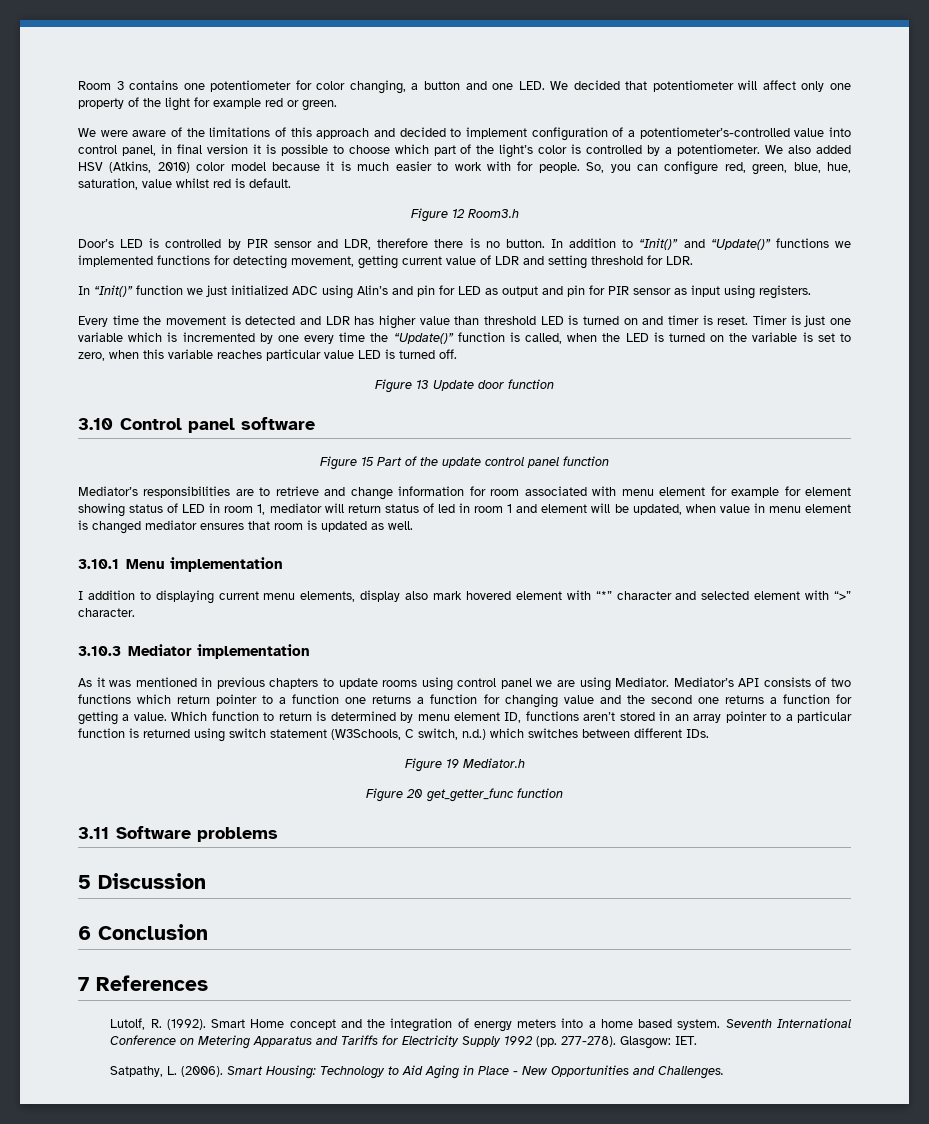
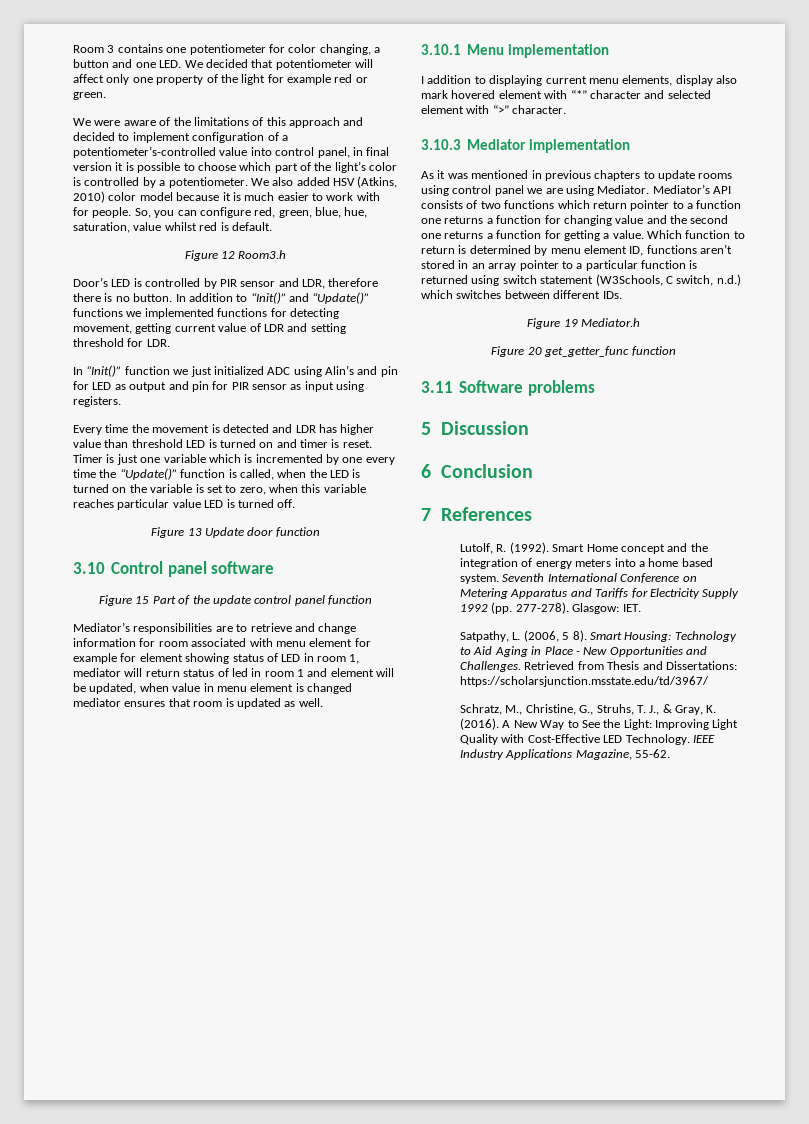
[181,1066,224,1077] (2006). -> [523,630,587,642] (2006, 5 8).
(725, 1072) none -> [524,661,737,670] [460,676,710,687] [460,704,717,715] [460,718,739,730] [460,734,715,745] [460,749,671,760] Retrieved from Thesis and Dissertations: https://scholarsjunction.msstate.edu/td/3967/ // Schratz, M., Christine, G., Struhs, T. J., & Gray, K. (2016). A New Way to See the Light: Improving Light Quality with Cost-Effective LED Technology. IEEE Industry Applications Magazine, 55-62.

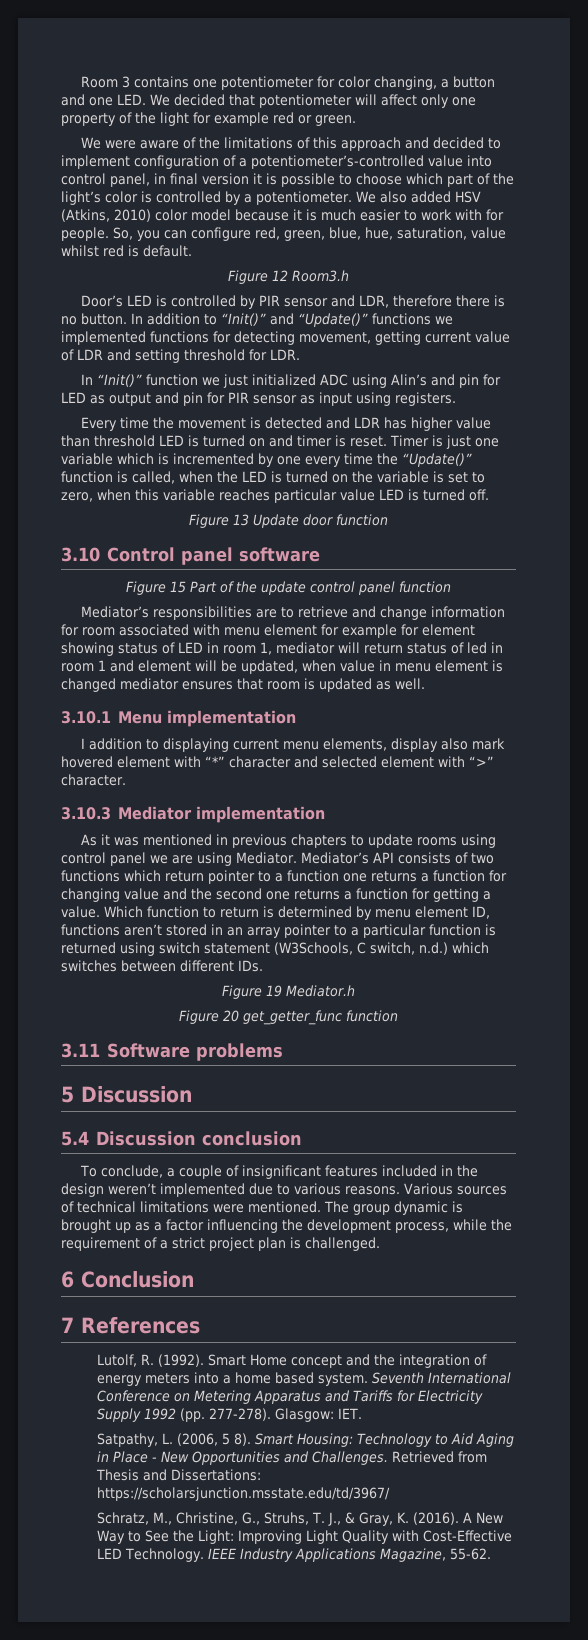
(529, 428) none -> [61,1131,302,1146] [79,1165,478,1179] [61,1183,507,1197] [61,1201,463,1215] [61,1219,512,1233] [61,1237,380,1251] // 5.4 Discussion conclusion // To conclude, a couple of insignificant features included in the design weren’t implemented due to various reasons. Various sources of technical limitations were mentioned. The group dynamic is brought up as a factor influencing the development process, while the requirement of a strict project plan is challenged.

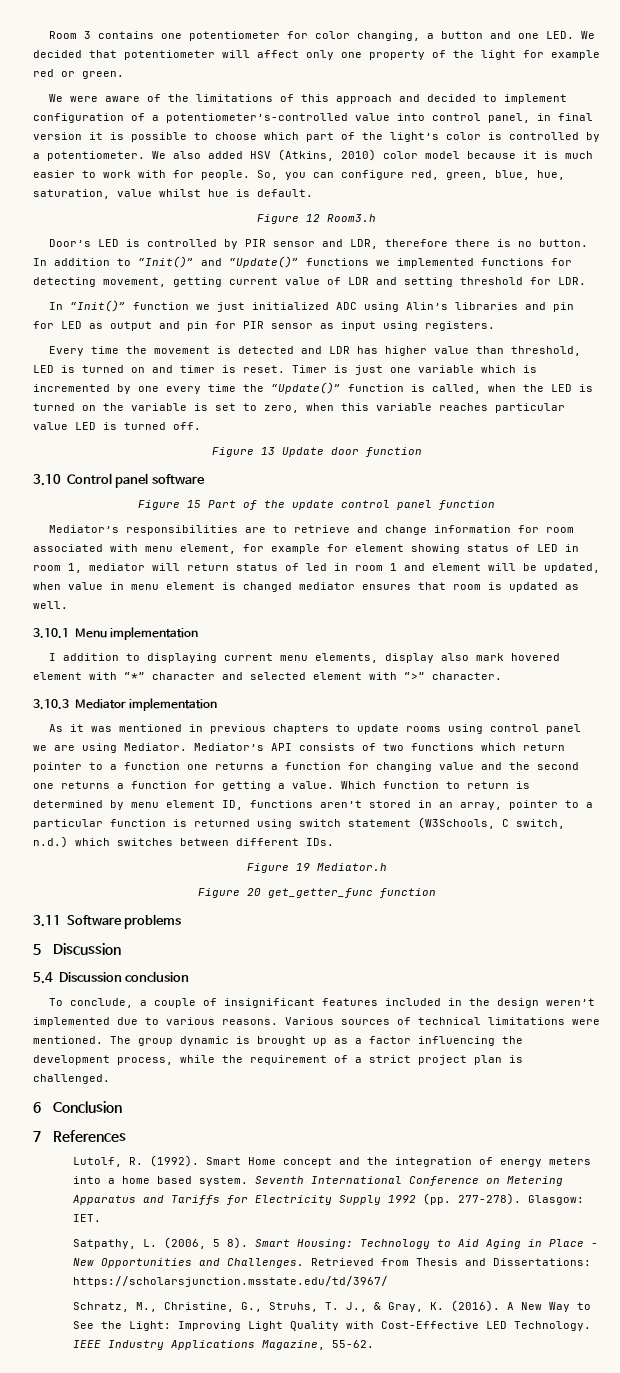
[103,245,124,257] red -> [208,189,229,197] hue
(427, 380) none -> [454,302,518,310] libraries
[94,435,155,447] threshold -> [510,346,581,356] threshold,
[264,624,317,636] element -> [180,544,236,554] element,
[247,927,281,938] array -> [460,802,502,810] array,

